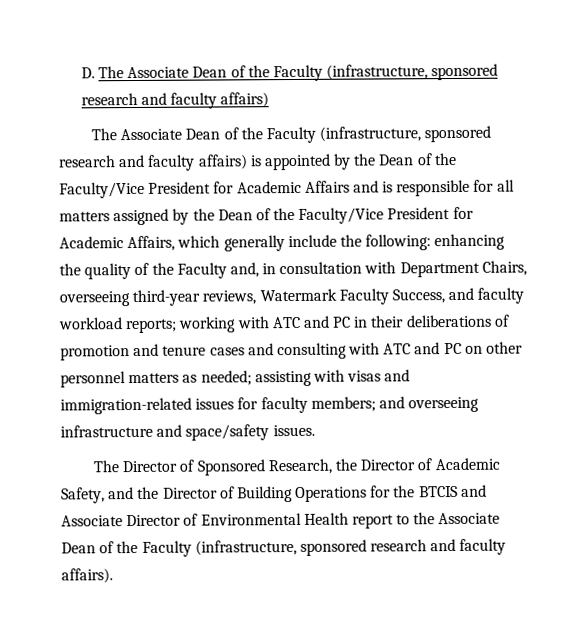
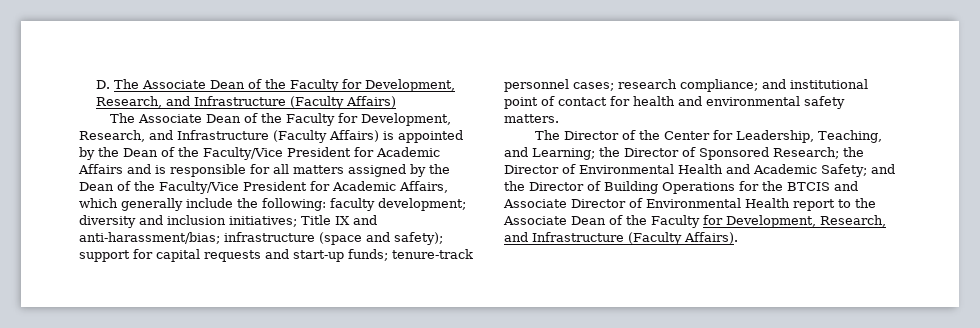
[326,63,499,81] [80,92,270,109] [91,125,492,144] [58,154,248,171] (infrastructure, sponsored research and faculty affairs) // The Associate Dean of the Faculty (infrastructure, sponsored research and faculty affairs) -> [341,79,455,92] [95,96,396,109] [109,113,451,126] [79,130,379,143] for Development, Research, and Infrastructure (Faculty Affairs) // The Associate Dean of the Faculty for Development, Research, and Infrastructure (Faculty Affairs)
[434,233,506,251] [59,260,527,280] [59,287,525,307] [59,314,510,334] [60,341,524,361] [60,369,411,388] [60,396,480,415] [60,424,315,441] [93,457,500,476] [61,487,105,504] enhancing the quality of the Faculty and, in consultation with Department Chairs, overseeing third-year reviews, Watermark Faculty Success, and faculty workload reports; working with ATC and PC in their deliberations of promotion and tenure cases and consulting with ATC and PC on other personnel matters as needed; assisting with visas and immigration-related issues for faculty members; and overseeing infrastructure and space/safety issues. // The Director of Sponsored Research, the Director of Academic Safety, -> [330,198,466,211] [79,215,377,228] [79,232,443,245] [79,249,473,262] [504,79,868,92] [504,96,845,109] [504,114,559,123] [534,130,882,143] [504,147,864,160] [504,164,867,177] faculty development; diversity and inclusion initiatives; Title IX and anti-harassment/bias; infrastructure (space and safety); support for capital requests and start-up funds; tenure-track personnel cases; research compliance; and institutional point of contact for health and environmental safety matters. // The Director of the Center for Leadership, Teaching, and Learning; the Director of Sponsored Research; the Director of Environmental Health and Academic Safety;
[194,538,507,556] [61,568,113,584] (infrastructure, sponsored research and faculty affairs). -> [703,215,886,228] [504,232,738,245] for Development, Research, and Infrastructure (Faculty Affairs).

